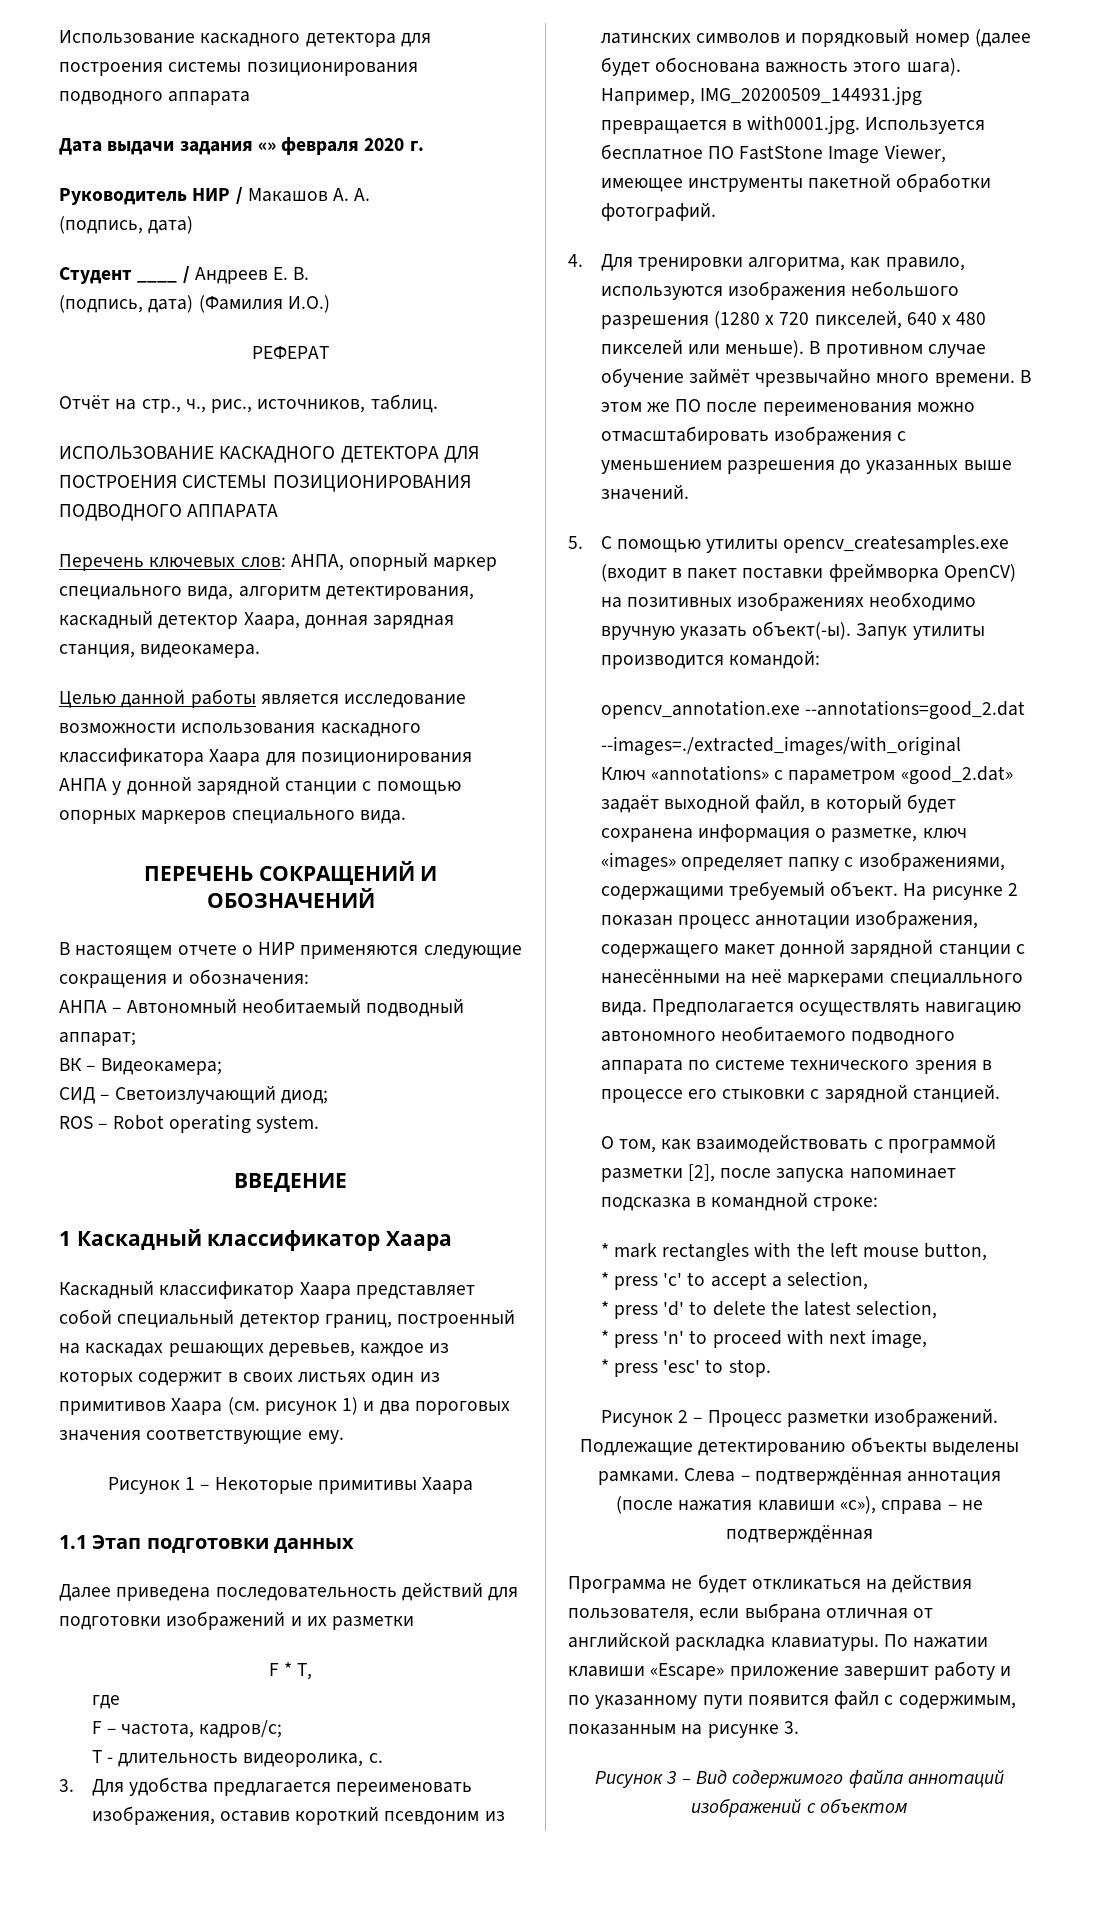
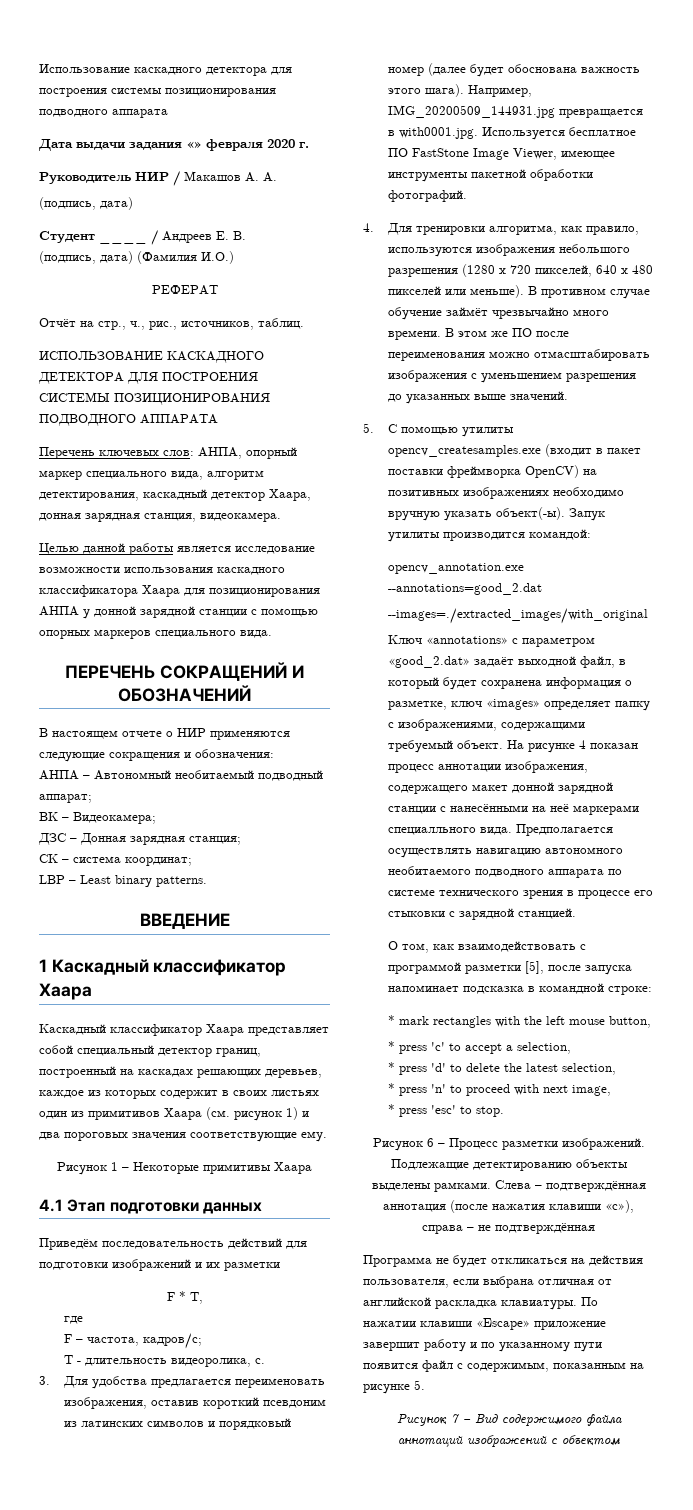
[59,1085,328,1104] [59,1114,320,1134] СИД – Светоизлучающий диод; // ROS – Robot operating system. -> [38,833,241,845] [39,854,192,866] [39,875,207,887] ДЗС – Донная зарядная станция; // СК – система координат; // LBP – Least binary patterns.
[59,1535,87,1549] 1.1 -> [39,1199,63,1212] 4.1
[59,1584,211,1601] Далее приведена -> [39,1238,98,1250] Приведём
[1007,883,1018,896] 2 -> [579,740,587,749] 4
[687,1164,715,1182] [2], -> [525,961,545,974] [5],
[678,1410,689,1423] 2 -> [426,1138,434,1147] 6
[783,1721,799,1734] [595,1771,677,1788] 3. // Рисунок 3 -> [414,1380,425,1390] [396,1414,460,1426] 5. // Рисунок 7

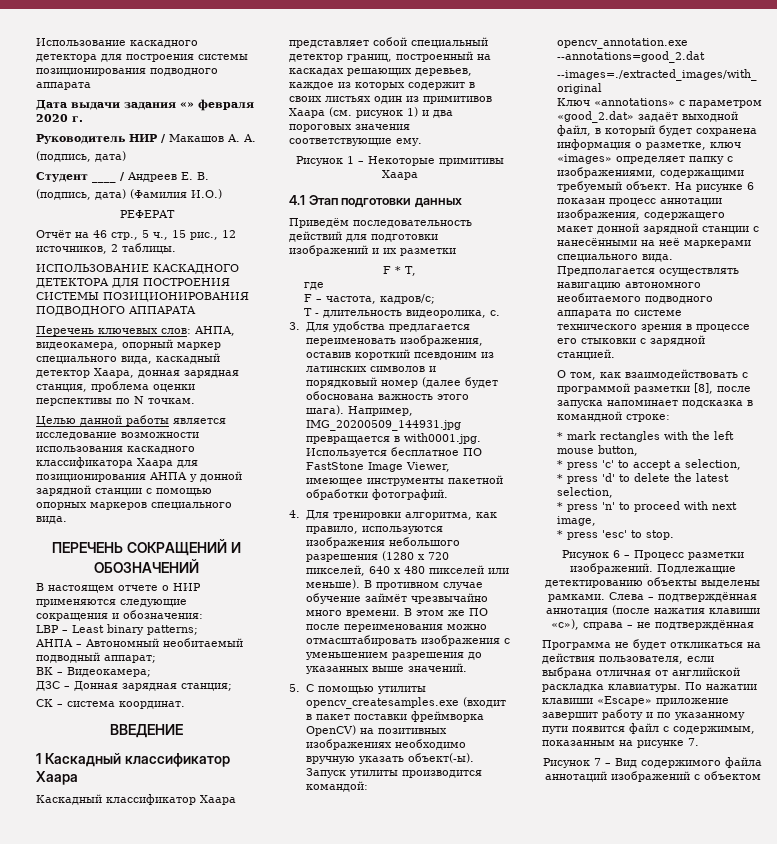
[98,318,304,330] стр., ч., рис., источников, таблиц. -> [93,230,236,240] [36,243,176,254] 46 стр., 5 ч., 15 рис., 12 источников, 2 таблицы.
(242, 453) none -> [36,342,118,350] видеокамера,
[207,470,264,480] [39,492,139,501] алгоритм детектирования, -> (152, 360) none
[200,512,281,522] видеокамера. -> [91,381,195,392] [36,396,195,406] проблема оценки перспективы по N точкам.
(274, 753) none -> [36,624,198,635] // LBP – Least binary patterns;
[125,857,192,866] [39,875,207,887] координат; // LBP – Least binary patterns. -> [119,701,185,709] координат.
[569,508,606,521] Запук -> [305,768,346,778] Запуск
[579,740,587,749] 4 -> [747,182,755,190] 6
[388,827,477,835] специалльного -> [557,254,639,262] специального
[525,961,545,974] [5], -> [694,383,714,394] [8],
[414,1380,425,1390] 5. -> [688,738,699,746] 7.

